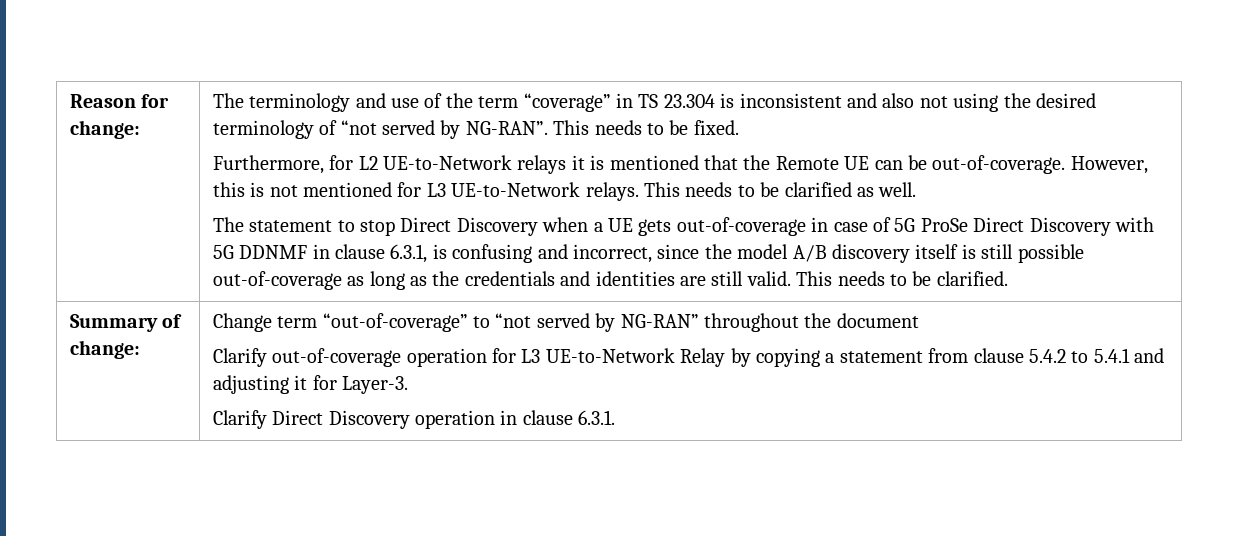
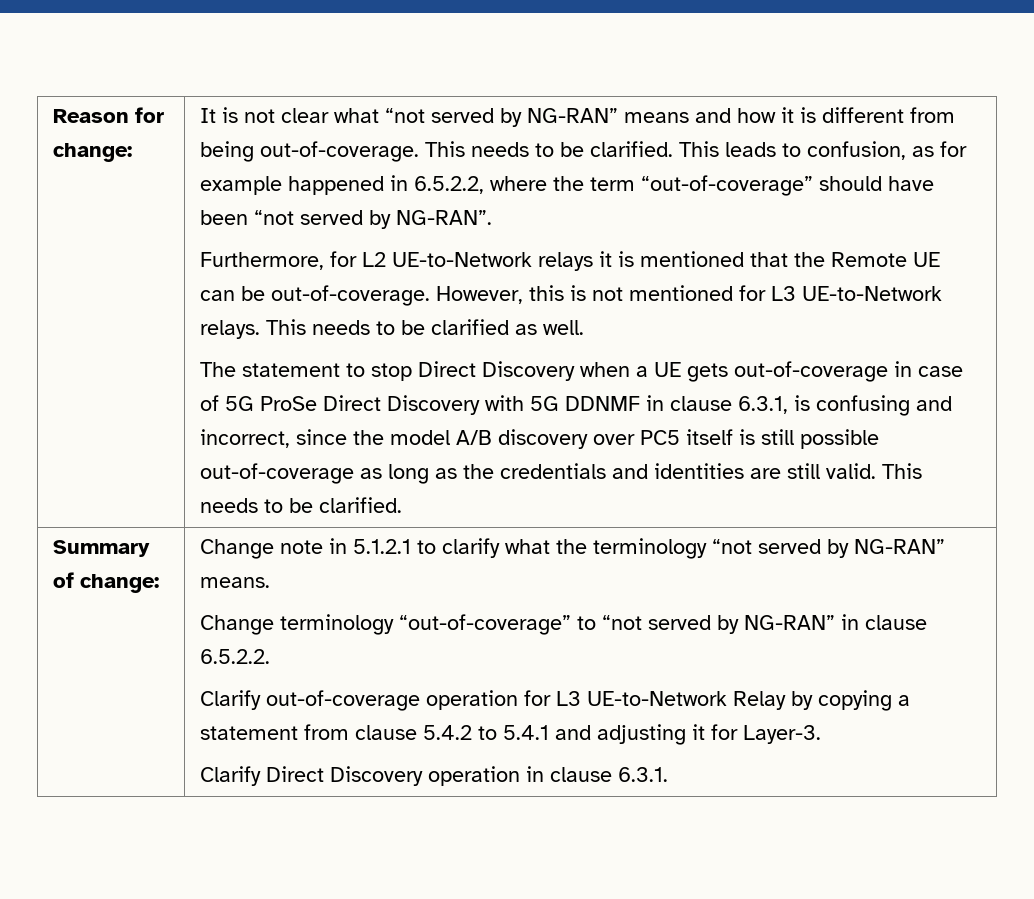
[212,93,1096,112] [212,120,338,139] The terminology and use of the term “coverage” in TS 23.304 is inconsistent and also not using the desired terminology of -> [200,107,956,127] [200,141,968,162] [200,175,935,196] [200,210,249,225] It is not clear what “not served by NG-RAN” means and how it is different from being out-of-coverage. This needs to be clarified. This leads to confusion, as for example happened in 6.5.2.2, where the term “out-of-coverage” should have been
[553,120,739,135] This needs to be fixed. -> (493, 217) none
(910, 253) none -> [593,430,681,445] over PC5
[277,316,318,328] term -> [280,538,946,559] [200,577,271,588] [200,614,395,635] note in 5.1.2.1 to clarify what the terminology “not served by NG-RAN” means. // Change terminology
[703,313,919,332] throughout the document -> [841,614,928,630] [200,649,271,664] in clause 6.5.2.2.

